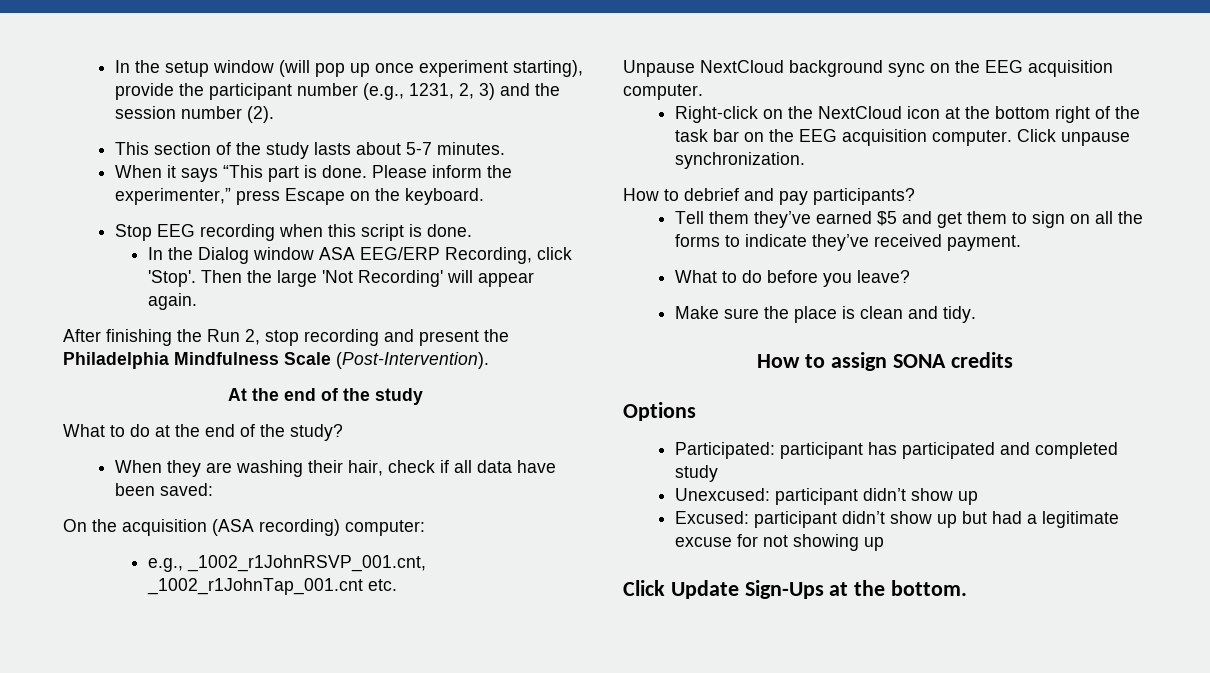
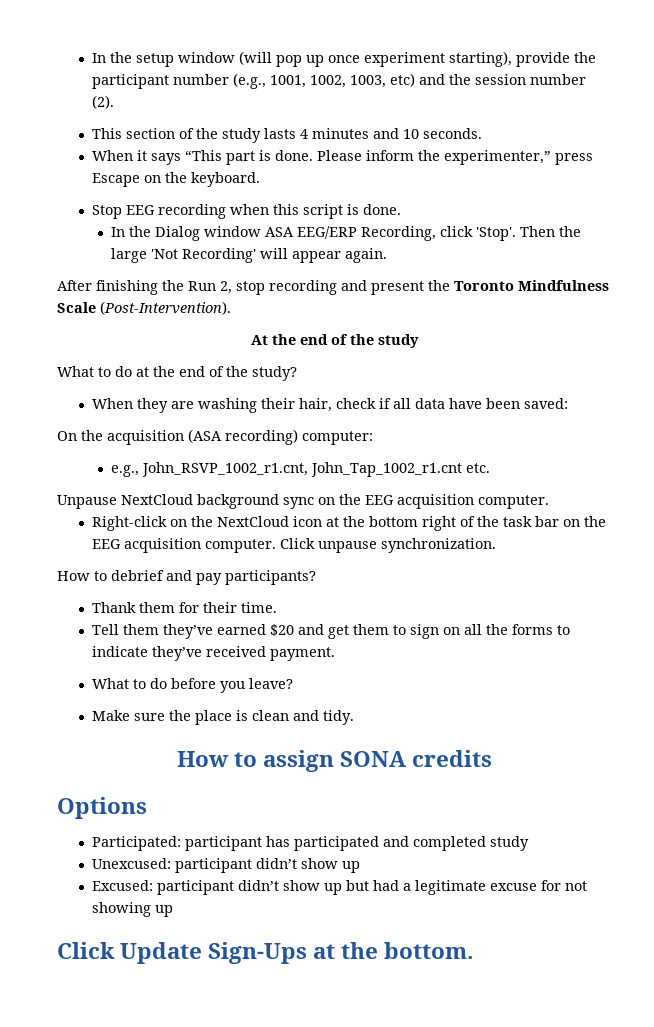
[409,83,496,100] 1231, 2, 3) -> [270,73,416,88] 1001, 1002, 1003, etc)
[356,142,506,155] about 5-7 minutes. -> [300,128,483,139] 4 minutes and 10 seconds.
[63,352,169,369] Philadelphia -> [454,281,514,291] Toronto
[186,555,426,572] [146,578,363,595] _1002_r1JohnRSVP_001.cnt, _1002_r1JohnTap_001.cnt -> [142,462,463,477] John_RSVP_1002_r1.cnt, John_Tap_1002_r1.cnt
(915, 196) none -> [92,602,278,613] // Thank them for their time.
[877,211,898,226] $5 -> [270,624,295,636] $20

